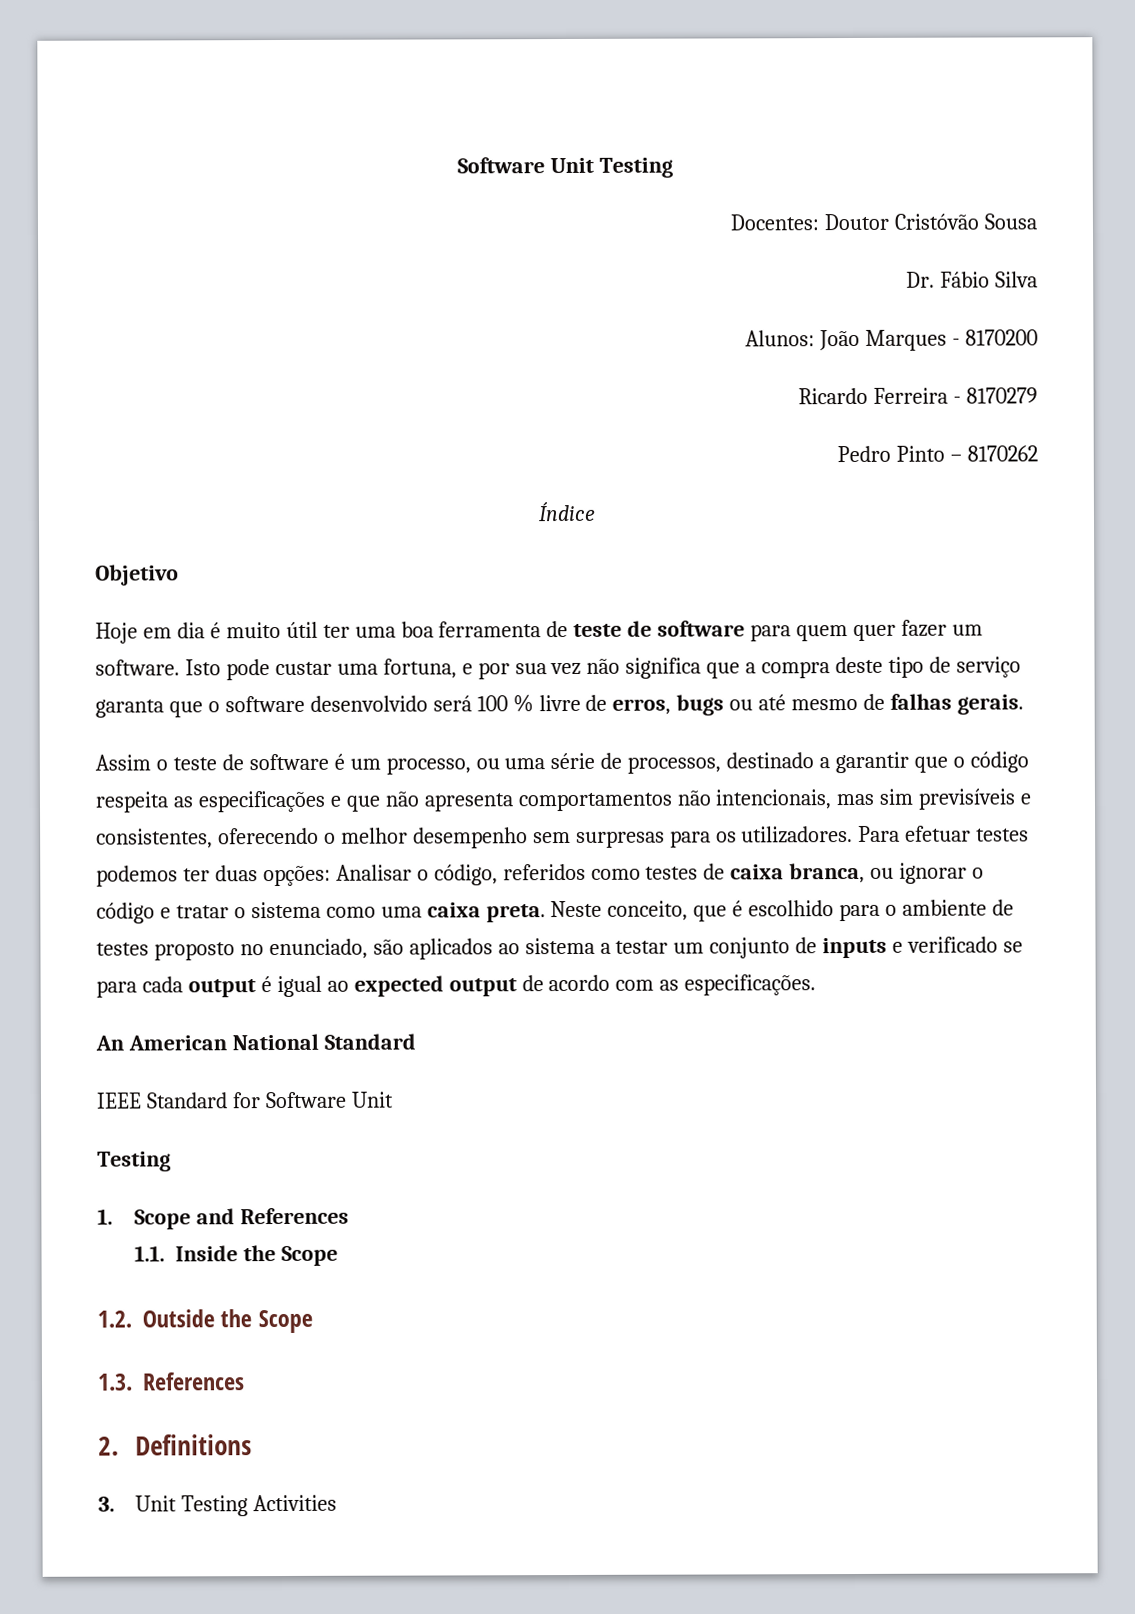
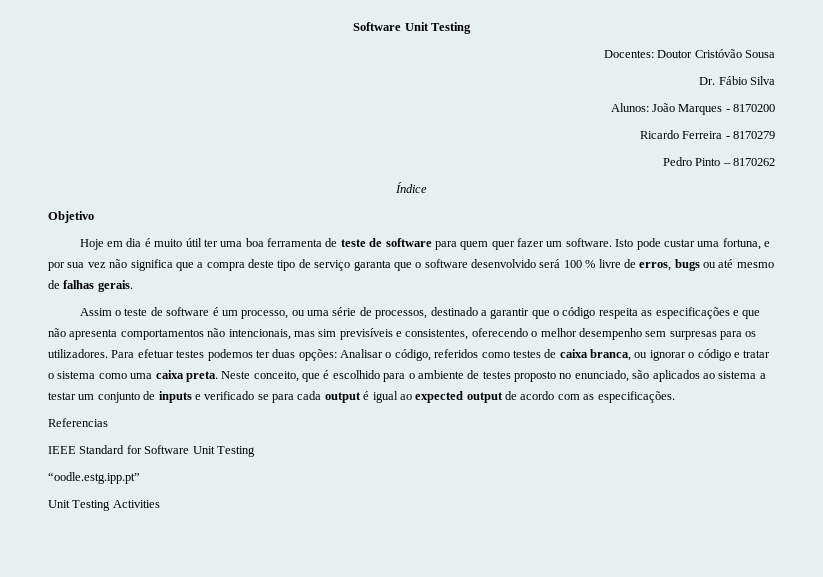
[95,1033,416,1051] An American National Standard -> [48,418,108,427] Referencias
[97,1151,171,1172] [97,1207,350,1230] [134,1245,339,1267] [97,1309,313,1334] [97,1372,245,1391] [98,1434,253,1456] [98,1496,115,1512] // Testing // 1. Scope and References // 1.1. Inside the Scope // 1.2. Outside the Scope // 1.3. References // 2. Definitions // 3. -> [216,446,255,457] [48,472,140,484] Testing // “oodle.estg.ipp.pt” //

